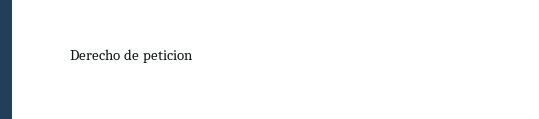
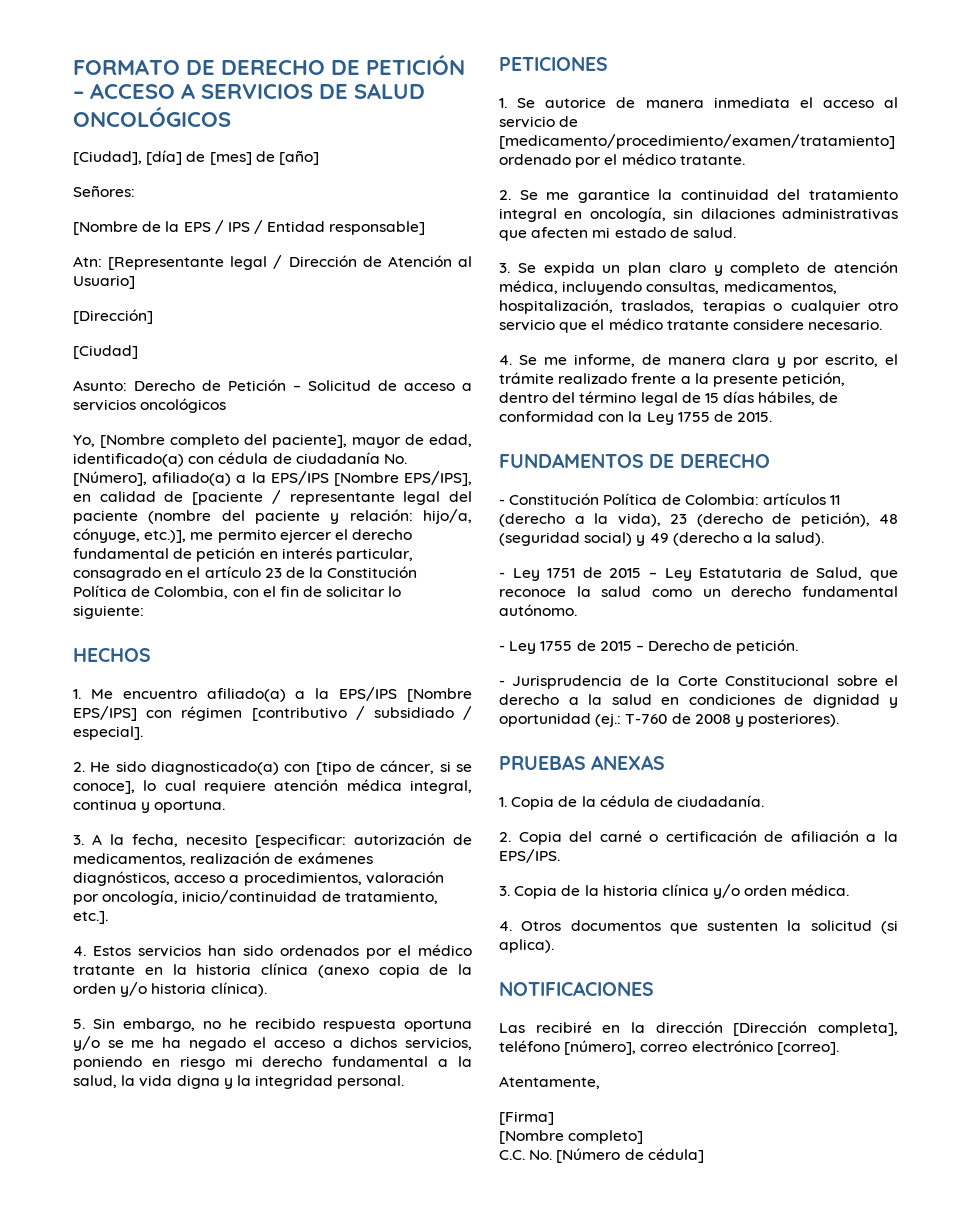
[70,49,193,63] Derecho de peticion -> [73,55,465,75] [73,83,425,99] [73,107,231,127] [73,150,319,165] [73,185,135,197] [73,220,426,235] [73,255,473,270] [73,275,135,289] [73,309,153,324] [73,345,138,359] [73,379,472,391] [73,398,227,413] [73,434,472,448] [73,452,407,467] [73,471,472,486] [73,490,472,505] [73,509,472,524] [73,528,413,543] [73,547,413,562] [73,566,418,581] [73,585,402,599] [73,605,144,619] [73,648,151,662] [73,687,472,702] [73,706,473,721] [73,726,143,740] [73,760,472,775] [73,779,472,794] [73,799,226,813] [73,833,472,848] [73,852,373,866] [73,871,444,886] [73,890,438,905] [73,911,108,924] [73,944,472,959] [73,963,472,978] [73,982,267,997] [73,1018,472,1032] [73,1036,472,1051] [73,1056,472,1070] [73,1075,405,1089] [499,57,608,71] [499,97,898,108] [499,116,579,128] [499,134,895,149] [499,153,745,168] [499,189,898,203] [499,207,898,222] [499,227,736,241] [499,261,898,276] [499,280,837,295] [499,299,898,314] [499,318,883,333] [499,354,898,368] [499,372,846,387] [499,391,839,406] [499,411,773,425] [499,453,770,468] [499,493,841,505] [499,512,898,527] [499,532,825,546] [499,567,898,581] [499,586,898,597] [499,604,577,616] [499,639,799,654] [499,675,898,689] [499,694,898,708] [499,713,840,727] [499,755,666,770] [499,795,765,810] [499,830,898,845] [499,849,560,863] [499,884,850,899] [499,920,898,934] [499,939,554,953] [499,981,654,996] [499,1021,898,1036] [499,1040,839,1055] [499,1076,600,1089] [499,1111,554,1125] [499,1130,644,1144] [499,1148,704,1163] FORMATO DE DERECHO DE PETICIÓN – ACCESO A SERVICIOS DE SALUD ONCOLÓGICOS // [Ciudad], [día] de [mes] de [año] // Señores: // [Nombre de la EPS / IPS / Entidad responsable] // Atn: [Representante legal / Dirección de Atención al Usuario] // [Dirección] // [Ciudad] // Asunto: Derecho de Petición – Solicitud de acceso a servicios oncológicos // Yo, [Nombre completo del paciente], mayor de edad, identificado(a) con cédula de ciudadanía No. [Número], afiliado(a) a la EPS/IPS [Nombre EPS/IPS], en calidad de [paciente / representante legal del paciente (nombre del paciente y relación: hijo/a, cónyuge, etc.)], me permito ejercer el derecho fundamental de petición en interés particular, consagrado en el artículo 23 de la Constitución Política de Colombia, con el fin de solicitar lo siguiente: // HECHOS // 1. Me encuentro afiliado(a) a la EPS/IPS [Nombre EPS/IPS] con régimen [contributivo / subsidiado / especial]. // 2. He sido diagnosticado(a) con [tipo de cáncer, si se conoce], lo cual requiere atención médica integral, continua y oportuna. // 3. A la fecha, necesito [especificar: autorización de medicamentos, realización de exámenes diagnósticos, acceso a procedimientos, valoración por oncología, inicio/continuidad de tratamiento, etc.]. // 4. Estos servicios han sido ordenados por el médico tratante en la historia clínica (anexo copia de la orden y/o historia clínica). // 5. Sin embargo, no he recibido respuesta oportuna y/o se me ha negado el acceso a dichos servicios, poniendo en riesgo mi derecho fundamental a la salud, la vida digna y la integridad personal. // PETICIONES // 1. Se autorice de manera inmediata el acceso al servicio de [medicamento/procedimiento/examen/tratamiento] ordenado por el médico tratante. // 2. Se me garantice la continuidad del tratamiento integral en oncología, sin dilaciones administrativas que afecten mi estado de salud. // 3. Se expida un plan claro y completo de atención médica, incluyendo consultas, medicamentos, hospitalización, traslados, terapias o cualquier otro servicio que el médico tratante considere necesario. // 4. Se me informe, de manera clara y por escrito, el trámite realizado frente a la presente petición, dentro del término legal de 15 días hábiles, de conformidad con la Ley 1755 de 2015. // FUNDAMENTOS DE DERECHO // - Constitución Política de Colombia: artículos 11 (derecho a la vida), 23 (derecho de petición), 48 (seguridad social) y 49 (derecho a la salud). // - Ley 1751 de 2015 – Ley Estatutaria de Salud, que reconoce la salud como un derecho fundamental autónomo. // - Ley 1755 de 2015 – Derecho de petición. // - Jurisprudencia de la Corte Constitucional sobre el derecho a la salud en condiciones de dignidad y oportunidad (ej.: T-760 de 2008 y posteriores). // PRUEBAS ANEXAS // 1. Copia de la cédula de ciudadanía. // 2. Copia del carné o certificación de afiliación a la EPS/IPS. // 3. Copia de la historia clínica y/o orden médica. // 4. Otros documentos que sustenten la solicitud (si aplica). // NOTIFICACIONES // Las recibiré en la dirección [Dirección completa], teléfono [número], correo electrónico [correo]. // Atentamente, // [Firma] // [Nombre completo] // C.C. No. [Número de cédula]

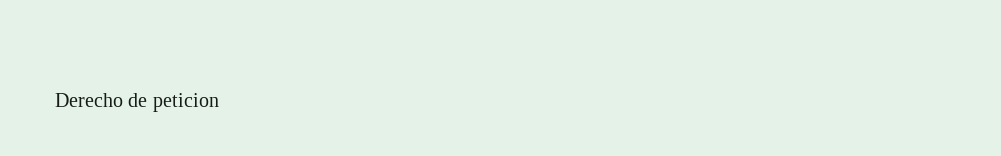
[73,55,465,75] [73,83,425,99] [73,107,231,127] [73,150,319,165] [73,185,135,197] [73,220,426,235] [73,255,473,270] [73,275,135,289] [73,309,153,324] [73,345,138,359] [73,379,472,391] [73,398,227,413] [73,434,472,448] [73,452,407,467] [73,471,472,486] [73,490,472,505] [73,509,472,524] [73,528,413,543] [73,547,413,562] [73,566,418,581] [73,585,402,599] [73,605,144,619] [73,648,151,662] [73,687,472,702] [73,706,473,721] [73,726,143,740] [73,760,472,775] [73,779,472,794] [73,799,226,813] [73,833,472,848] [73,852,373,866] [73,871,444,886] [73,890,438,905] [73,911,108,924] [73,944,472,959] [73,963,472,978] [73,982,267,997] [73,1018,472,1032] [73,1036,472,1051] [73,1056,472,1070] [73,1075,405,1089] [499,57,608,71] [499,97,898,108] [499,116,579,128] [499,134,895,149] [499,153,745,168] [499,189,898,203] [499,207,898,222] [499,227,736,241] [499,261,898,276] [499,280,837,295] [499,299,898,314] [499,318,883,333] [499,354,898,368] [499,372,846,387] [499,391,839,406] [499,411,773,425] [499,453,770,468] [499,493,841,505] [499,512,898,527] [499,532,825,546] [499,567,898,581] [499,586,898,597] [499,604,577,616] [499,639,799,654] [499,675,898,689] [499,694,898,708] [499,713,840,727] [499,755,666,770] [499,795,765,810] [499,830,898,845] [499,849,560,863] [499,884,850,899] [499,920,898,934] [499,939,554,953] [499,981,654,996] [499,1021,898,1036] [499,1040,839,1055] [499,1076,600,1089] [499,1111,554,1125] [499,1130,644,1144] [499,1148,704,1163] FORMATO DE DERECHO DE PETICIÓN – ACCESO A SERVICIOS DE SALUD ONCOLÓGICOS // [Ciudad], [día] de [mes] de [año] // Señores: // [Nombre de la EPS / IPS / Entidad responsable] // Atn: [Representante legal / Dirección de Atención al Usuario] // [Dirección] // [Ciudad] // Asunto: Derecho de Petición – Solicitud de acceso a servicios oncológicos // Yo, [Nombre completo del paciente], mayor de edad, identificado(a) con cédula de ciudadanía No. [Número], afiliado(a) a la EPS/IPS [Nombre EPS/IPS], en calidad de [paciente / representante legal del paciente (nombre del paciente y relación: hijo/a, cónyuge, etc.)], me permito ejercer el derecho fundamental de petición en interés particular, consagrado en el artículo 23 de la Constitución Política de Colombia, con el fin de solicitar lo siguiente: // HECHOS // 1. Me encuentro afiliado(a) a la EPS/IPS [Nombre EPS/IPS] con régimen [contributivo / subsidiado / especial]. // 2. He sido diagnosticado(a) con [tipo de cáncer, si se conoce], lo cual requiere atención médica integral, continua y oportuna. // 3. A la fecha, necesito [especificar: autorización de medicamentos, realización de exámenes diagnósticos, acceso a procedimientos, valoración por oncología, inicio/continuidad de tratamiento, etc.]. // 4. Estos servicios han sido ordenados por el médico tratante en la historia clínica (anexo copia de la orden y/o historia clínica). // 5. Sin embargo, no he recibido respuesta oportuna y/o se me ha negado el acceso a dichos servicios, poniendo en riesgo mi derecho fundamental a la salud, la vida digna y la integridad personal. // PETICIONES // 1. Se autorice de manera inmediata el acceso al servicio de [medicamento/procedimiento/examen/tratamiento] ordenado por el médico tratante. // 2. Se me garantice la continuidad del tratamiento integral en oncología, sin dilaciones administrativas que afecten mi estado de salud. // 3. Se expida un plan claro y completo de atención médica, incluyendo consultas, medicamentos, hospitalización, traslados, terapias o cualquier otro servicio que el médico tratante considere necesario. // 4. Se me informe, de manera clara y por escrito, el trámite realizado frente a la presente petición, dentro del término legal de 15 días hábiles, de conformidad con la Ley 1755 de 2015. // FUNDAMENTOS DE DERECHO // - Constitución Política de Colombia: artículos 11 (derecho a la vida), 23 (derecho de petición), 48 (seguridad social) y 49 (derecho a la salud). // - Ley 1751 de 2015 – Ley Estatutaria de Salud, que reconoce la salud como un derecho fundamental autónomo. // - Ley 1755 de 2015 – Derecho de petición. // - Jurisprudencia de la Corte Constitucional sobre el derecho a la salud en condiciones de dignidad y oportunidad (ej.: T-760 de 2008 y posteriores). // PRUEBAS ANEXAS // 1. Copia de la cédula de ciudadanía. // 2. Copia del carné o certificación de afiliación a la EPS/IPS. // 3. Copia de la historia clínica y/o orden médica. // 4. Otros documentos que sustenten la solicitud (si aplica). // NOTIFICACIONES // Las recibiré en la dirección [Dirección completa], teléfono [número], correo electrónico [correo]. // Atentamente, // [Firma] // [Nombre completo] // C.C. No. [Número de cédula] -> [55,93,219,112] Derecho de peticion

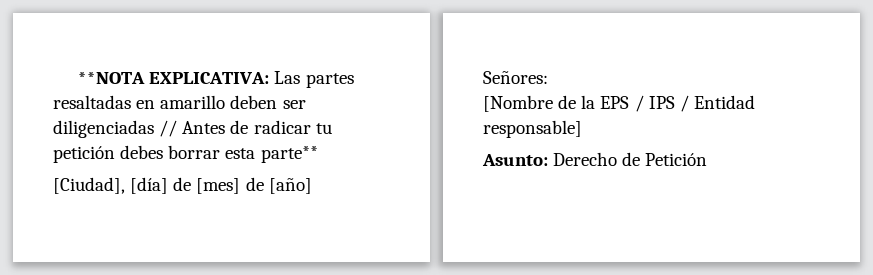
(55, 100) none -> [78,71,354,88] [53,95,306,109] [53,120,332,138] [53,145,318,163] [53,177,312,194] [483,71,548,84] [483,95,755,112] [483,120,582,138] [482,154,548,166] **NOTA EXPLICATIVA: Las partes resaltadas en amarillo deben ser diligenciadas // Antes de radicar tu petición debes borrar esta parte** // [Ciudad], [día] de [mes] de [año] // Señores: // [Nombre de la EPS / IPS / Entidad responsable] // Asunto:
[152,93,219,112] peticion -> [645,153,708,166] Petición

